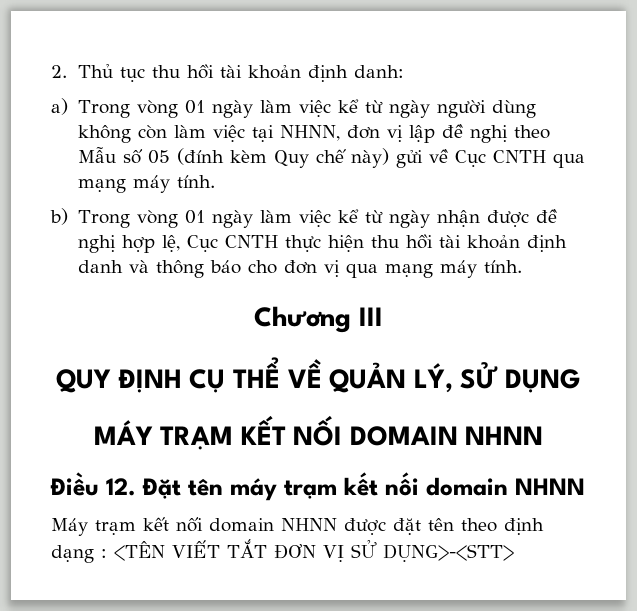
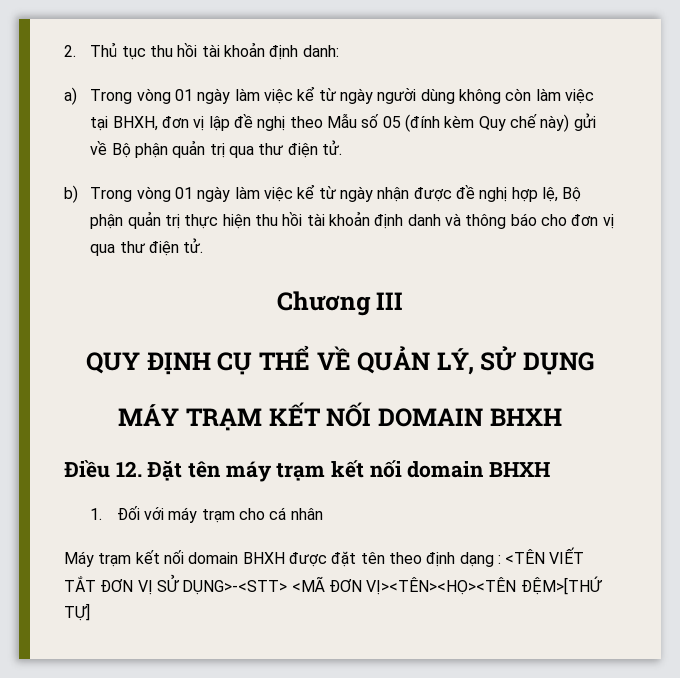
[280,125,341,141] NHNN, -> [112,116,158,131] BHXH,
[455,150,586,168] [78,175,216,193] Cục CNTH qua mạng máy tính. -> [111,140,342,158] Bộ phận quản trị qua thư điện tử.
[187,235,279,253] Cục CNTH -> [562,187,582,202] [90,211,181,229] Bộ phận quản trị
[385,260,523,278] mạng máy tính. -> [119,238,204,256] thư điện tử.
[465,426,544,445] NHNN -> [489,408,562,426] BHXH
[515,478,585,495] NHNN -> [489,462,551,477] [90,506,323,523] BHXH // 1. Đối với máy trạm cho cá nhân
[281,518,337,531] NHNN -> [242,552,285,564] BHXH
(514, 553) none -> [291,576,603,595] [64,603,90,621] <MÃ ĐƠN VỊ><TÊN><HỌ><TÊN ĐỆM>[THỨ TỰ]

